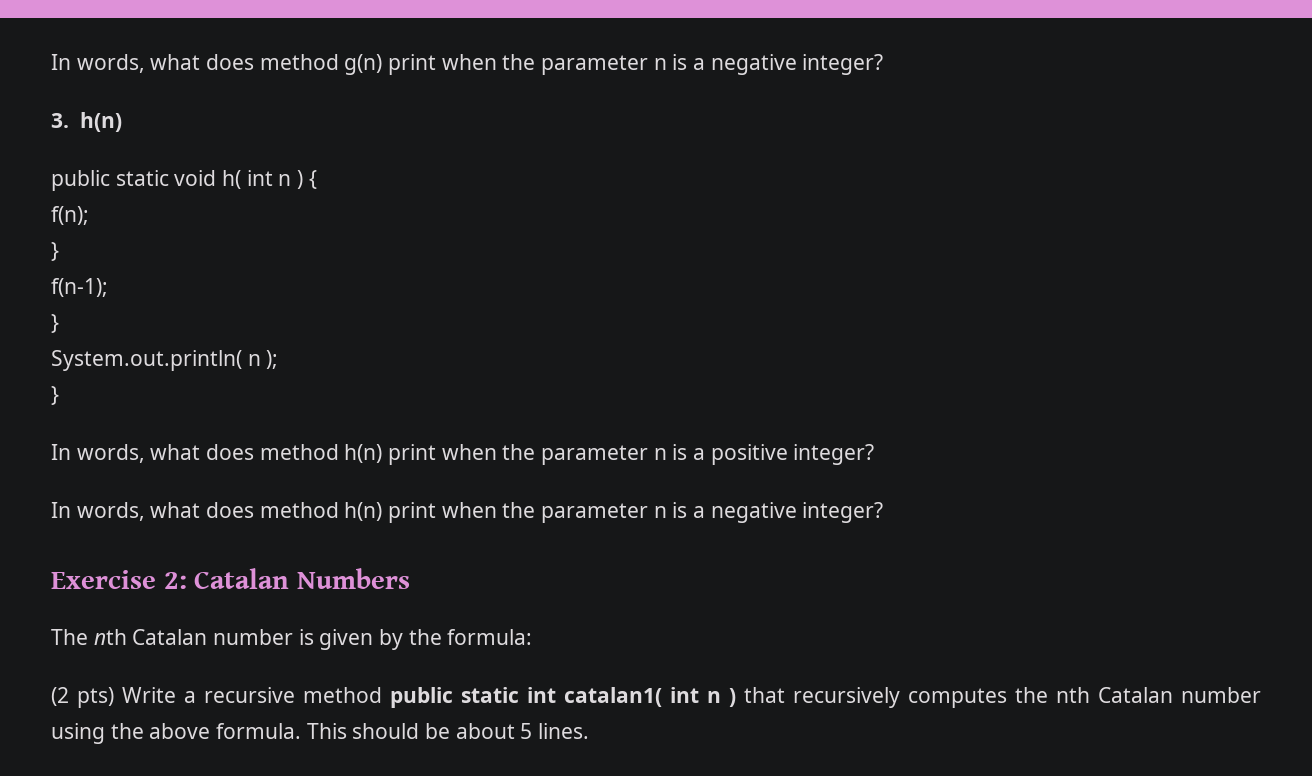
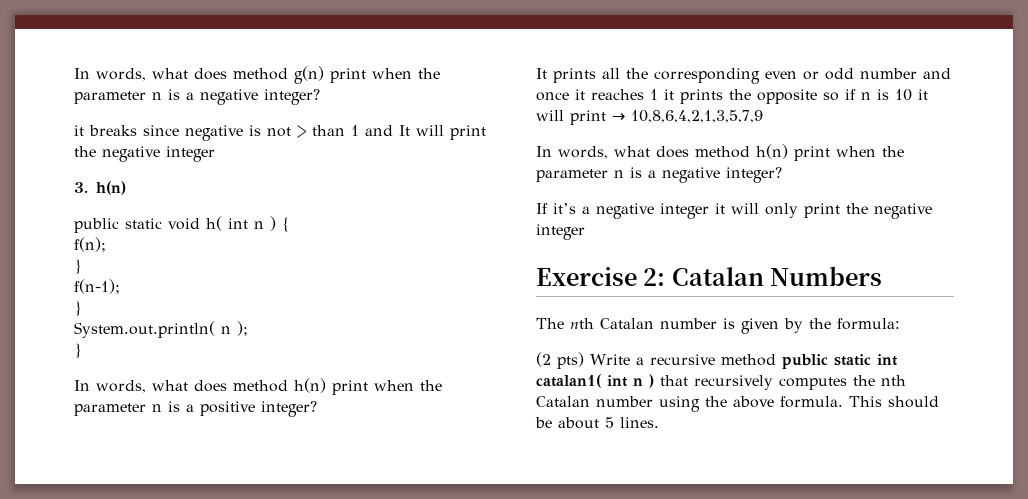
(884, 64) none -> [74,125,486,141] [74,146,215,162] // it breaks since negative is not > than 1 and It will print the negative integer
(875, 454) none -> [536,68,951,84] [536,89,928,104] [536,110,763,125] // It prints all the corresponding even or odd number and once it reaches 1 it prints the opposite so if n is 10 it will print → 10,8,6,4,2,1,3,5,7,9
(884, 512) none -> [536,203,932,219] [536,224,585,240] // If it’s a negative integer it will only print the negative integer

